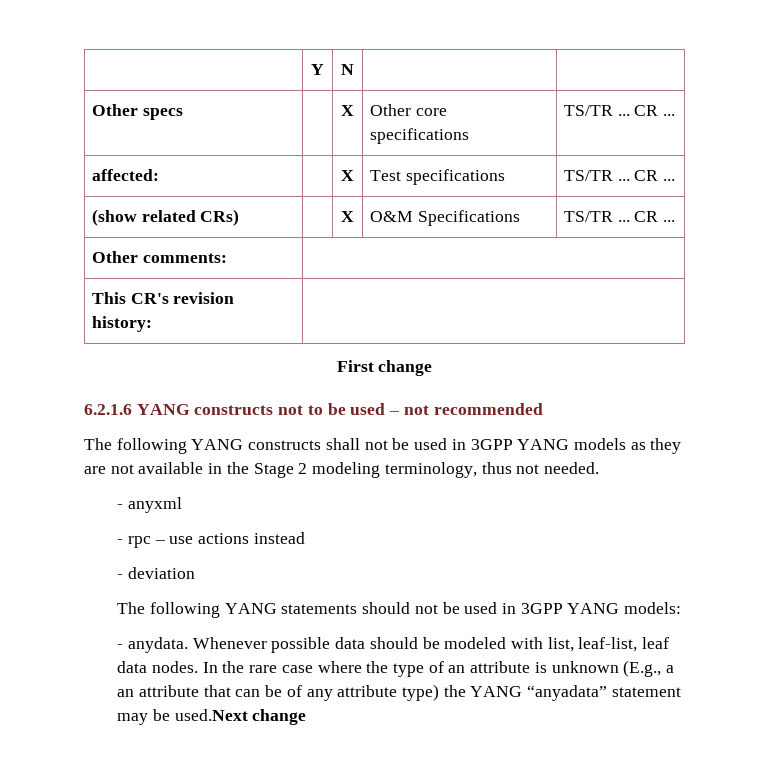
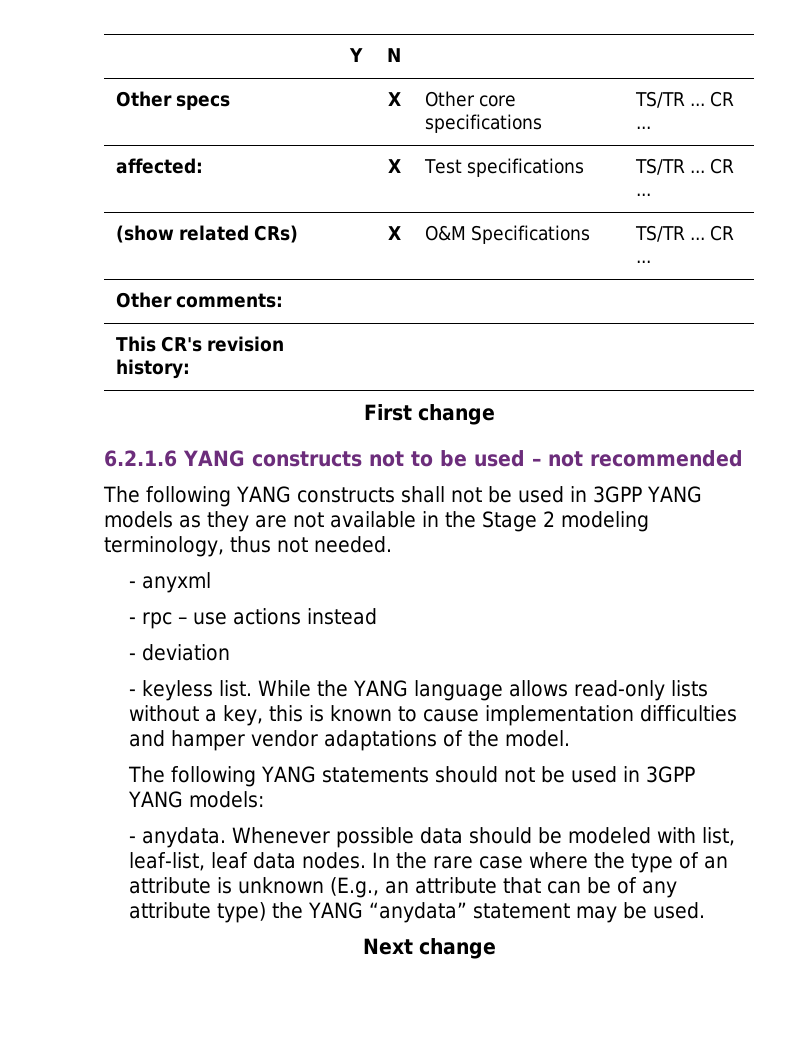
(195, 573) none -> [129,680,709,701] [129,705,738,726] [129,730,571,751] // - keyless list. While the YANG language allows read-only lists without a key, this is known to cause implementation difficulties and hamper vendor adaptations of the model.
[666,665,675,673] a -> (380, 887) none
[527,685,608,701] “anyadata” -> [369,902,468,923] “anydata”
[174,709,248,721] used.Next -> [653,902,706,919] [362,938,413,955] used. // Next

